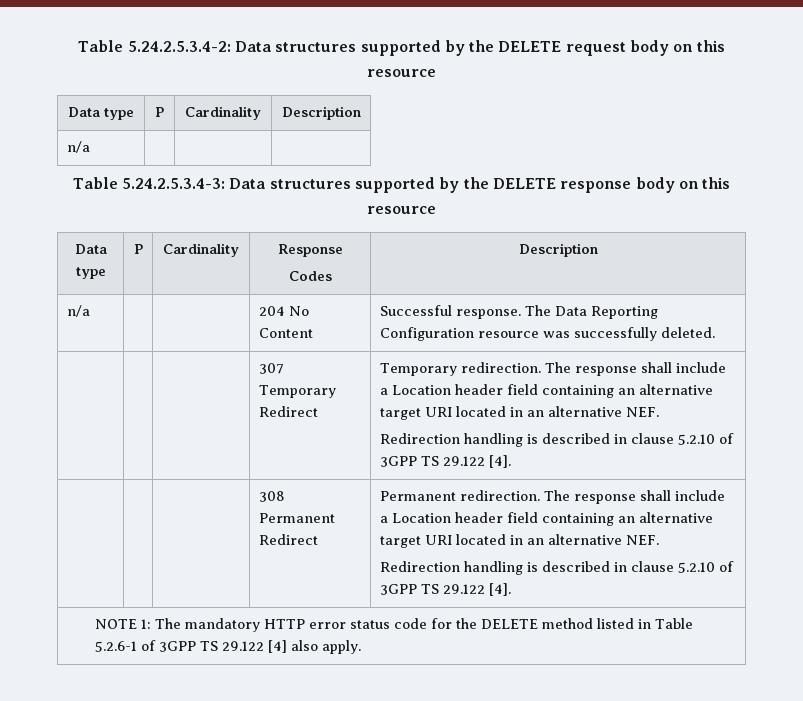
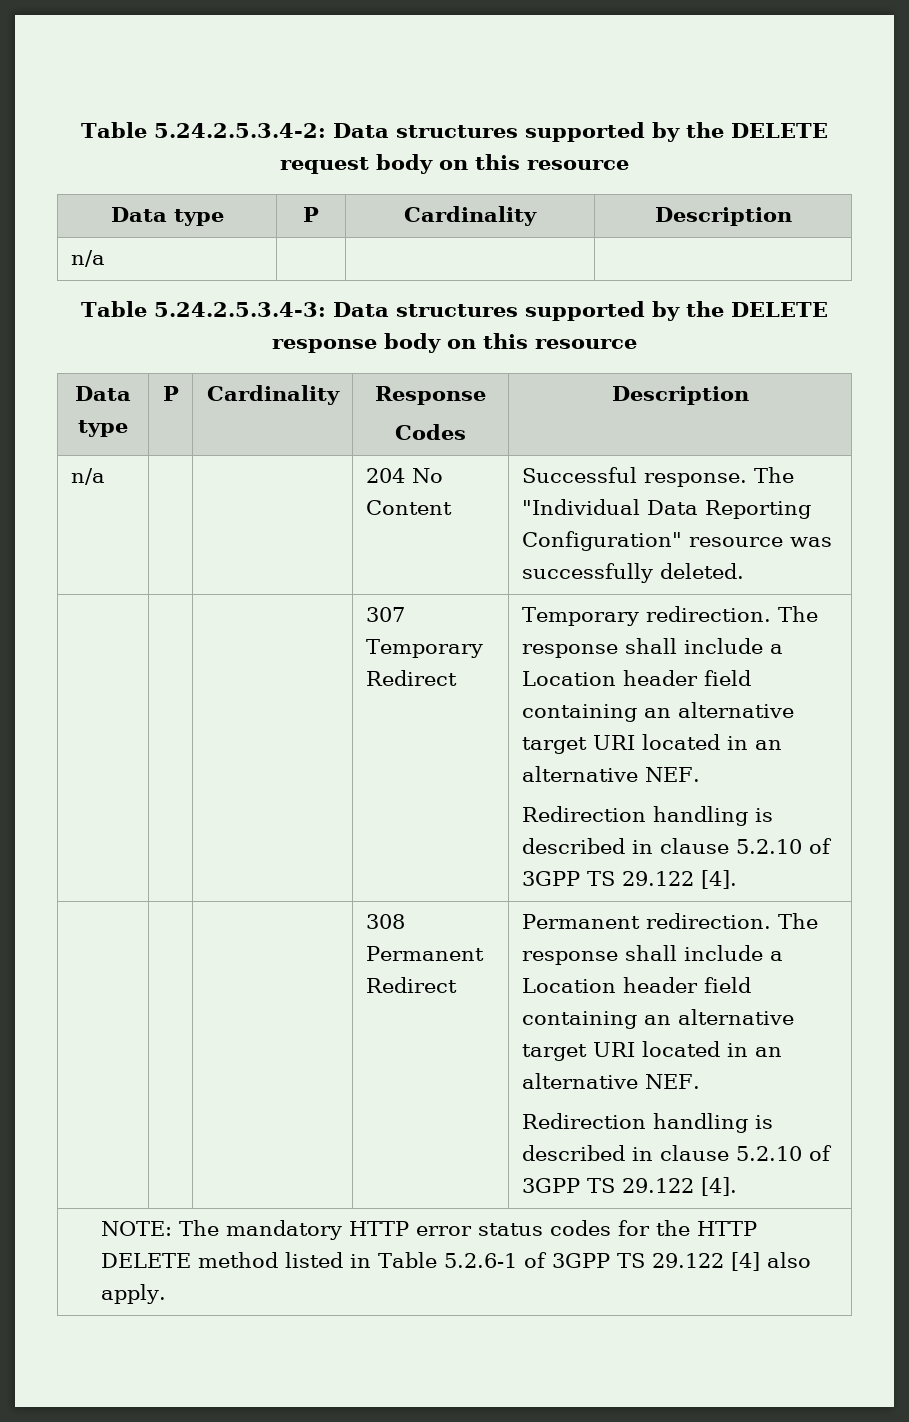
(551, 310) none -> [521,499,640,515] "Individual
[379,327,474,341] Configuration -> [521,531,682,551] Configuration"
[95,619,152,629] NOTE 1: -> [100,1221,172,1236] NOTE:
[394,618,428,629] code -> [549,1220,611,1236] codes
(478, 623) none -> [696,1221,757,1236] HTTP

